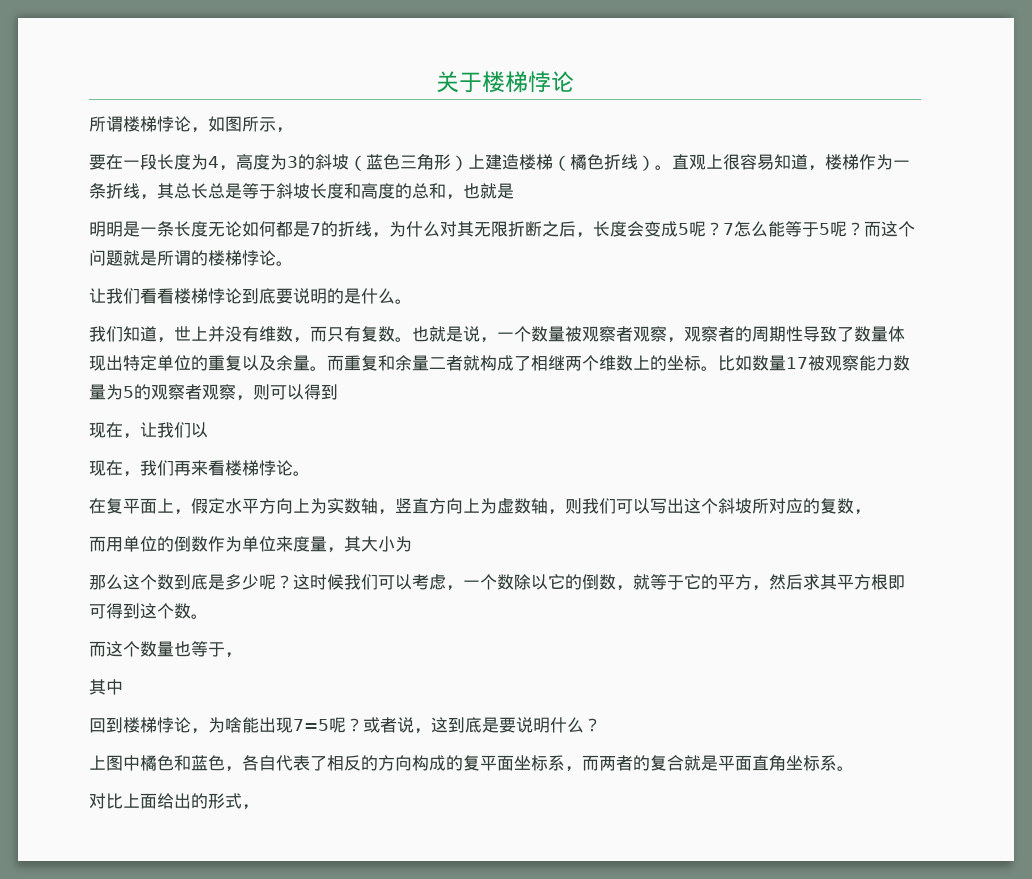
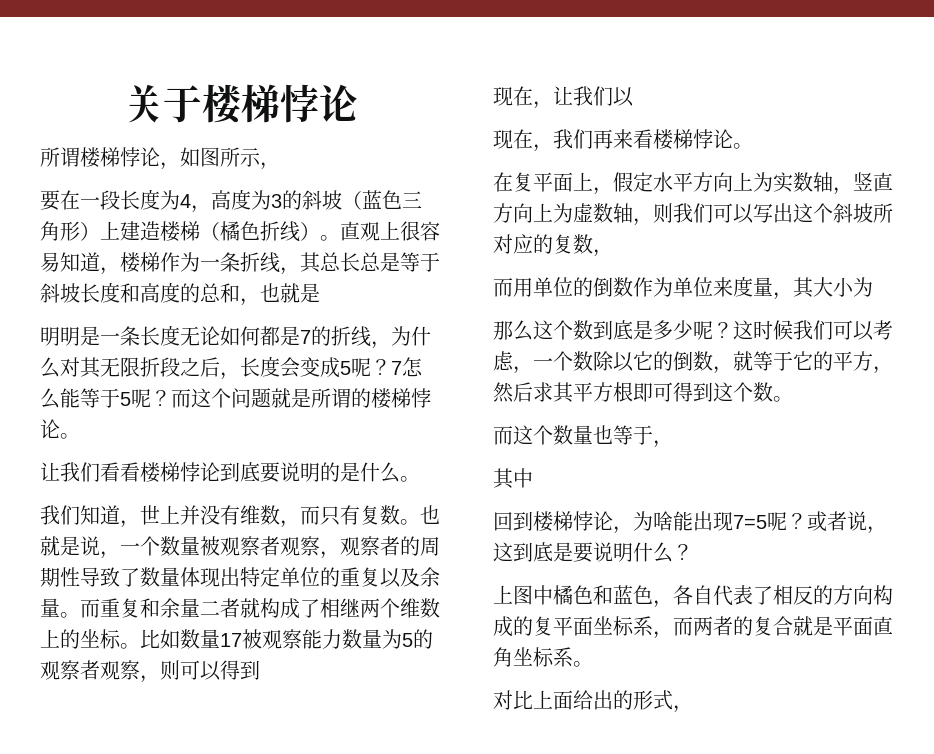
[525,221,542,237] 断 -> [160,357,180,377] 段

